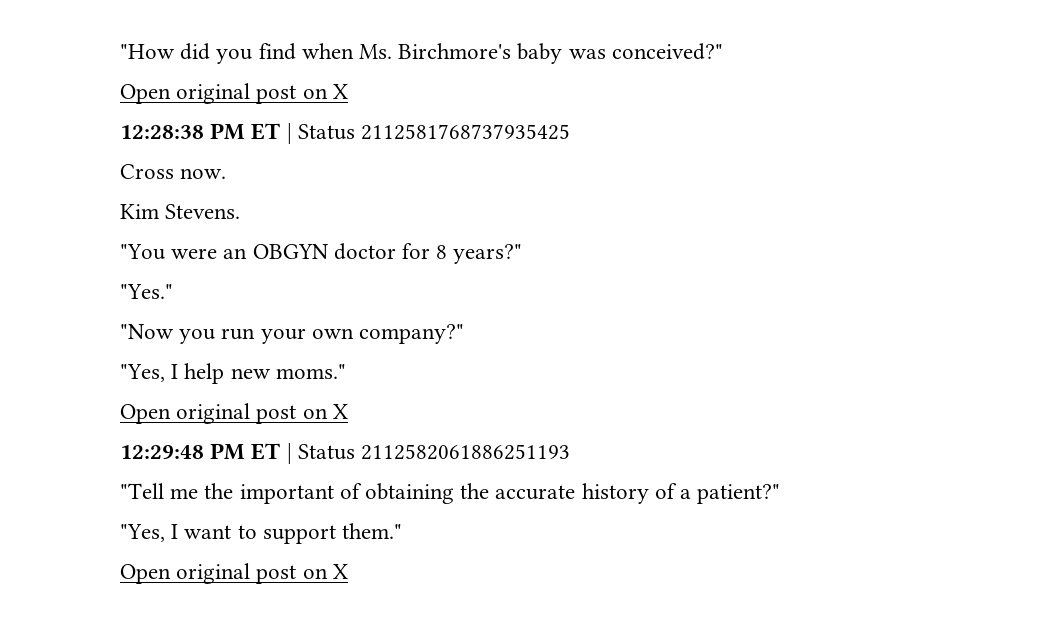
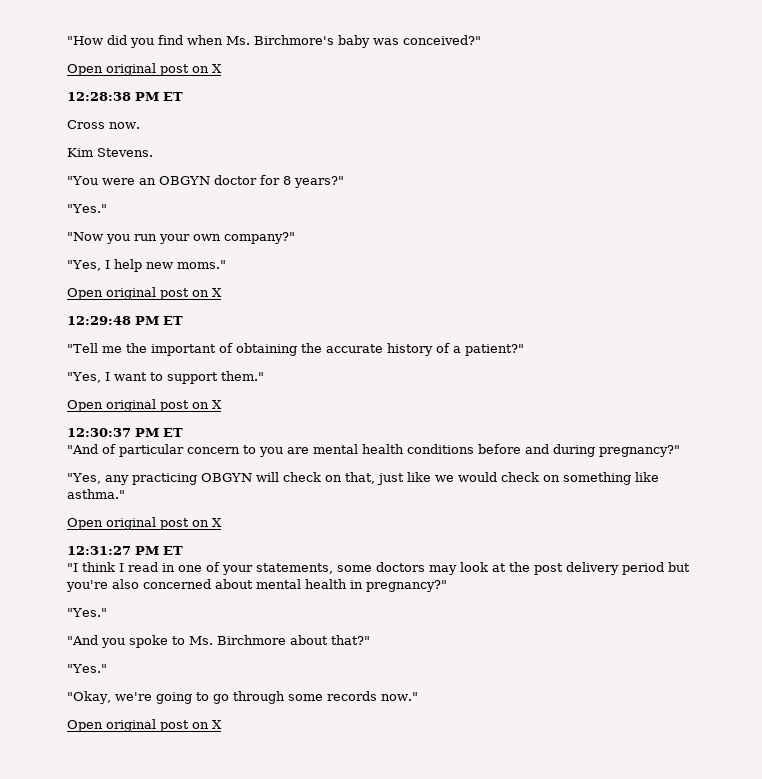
[286,123,571,144] | Status 2112581768737935425 -> (183, 96) none
[286,443,571,464] | Status 2112582061886251193 -> (183, 320) none
(348, 571) none -> [67,428,183,437] [67,444,680,457] [67,472,659,485] [67,489,125,499] [67,517,222,530] [67,546,183,555] [67,562,690,575] [66,579,447,592] [67,608,107,617] [67,635,370,648] [67,664,107,673] [67,691,418,704] [67,719,222,732] // 12:30:37 PM ET // "And of particular concern to you are mental health conditions before and during pregnancy?" // "Yes, any practicing OBGYN will check on that, just like we would check on something like asthma." // Open original post on X // 12:31:27 PM ET // "I think I read in one of your statements, some doctors may look at the post delivery period but you're also concerned about mental health in pregnancy?" // "Yes." // "And you spoke to Ms. Birchmore about that?" // "Yes." // "Okay, we're going to go through some records now." // Open original post on X

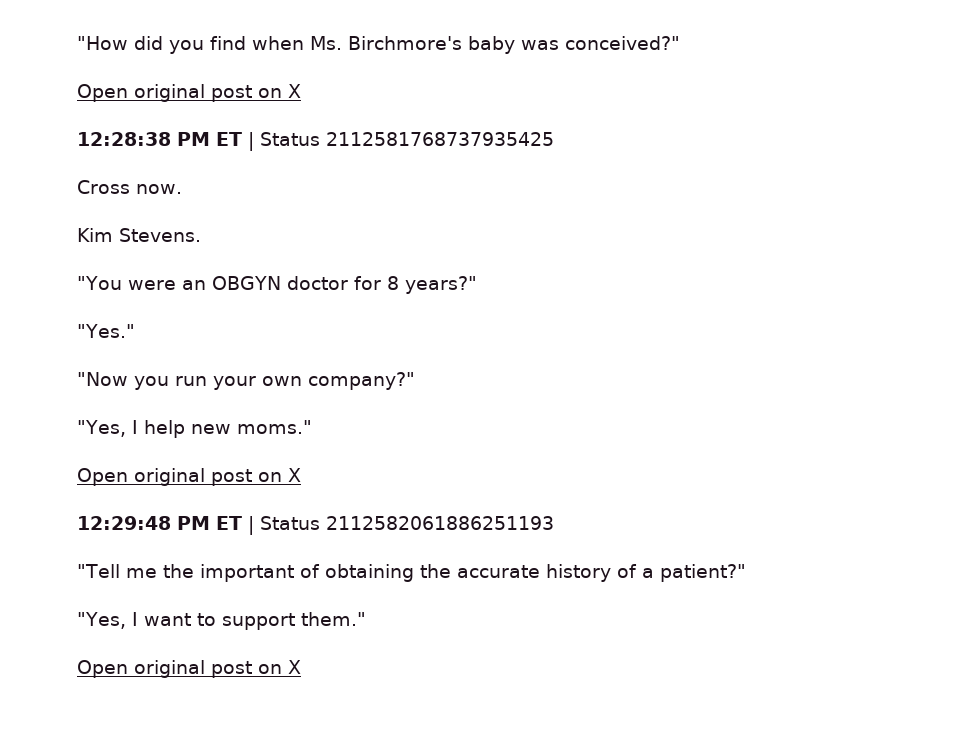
(183, 96) none -> [248,132,554,151] | Status 2112581768737935425
(183, 320) none -> [248,516,554,535] | Status 2112582061886251193
[67,428,183,437] [67,444,680,457] [67,472,659,485] [67,489,125,499] [67,517,222,530] [67,546,183,555] [67,562,690,575] [66,579,447,592] [67,608,107,617] [67,635,370,648] [67,664,107,673] [67,691,418,704] [67,719,222,732] // 12:30:37 PM ET // "And of particular concern to you are mental health conditions before and during pregnancy?" // "Yes, any practicing OBGYN will check on that, just like we would check on something like asthma." // Open original post on X // 12:31:27 PM ET // "I think I read in one of your statements, some doctors may look at the post delivery period but you're also concerned about mental health in pregnancy?" // "Yes." // "And you spoke to Ms. Birchmore about that?" // "Yes." // "Okay, we're going to go through some records now." // Open original post on X -> (301, 667) none

